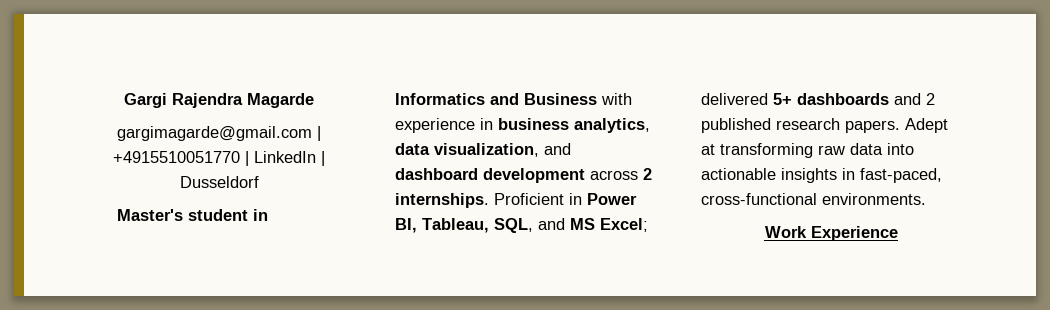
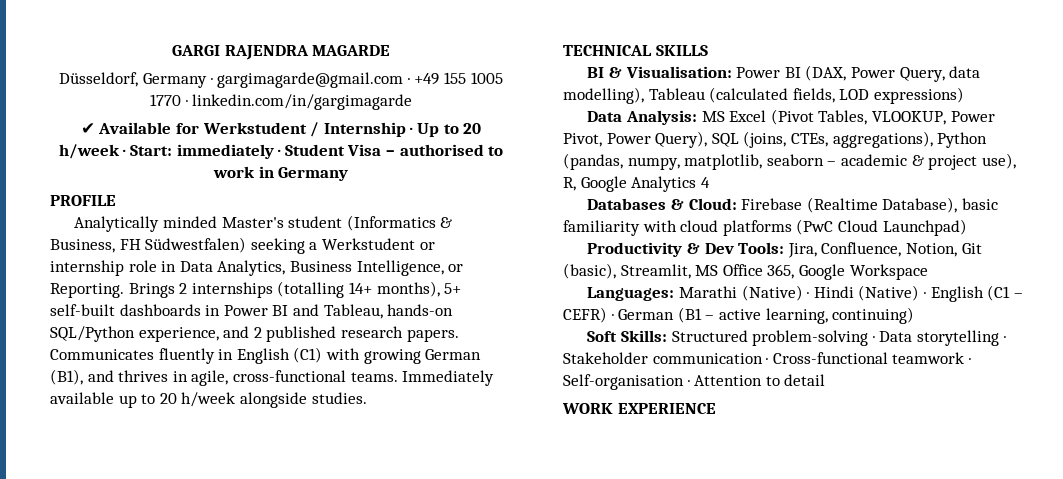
[124,93,314,108] [117,126,321,141] [113,151,325,166] [179,176,259,188] [117,209,269,221] [395,93,632,105] [395,118,650,133] [395,143,571,157] [395,168,652,183] [395,193,637,208] [395,218,648,233] [701,93,889,105] Gargi Rajendra Magarde // gargimagarde@gmail.com | +4915510051770 | LinkedIn | Dusseldorf // Master's student in Informatics and Business with experience in business analytics, data visualization, and dashboard development across 2 internships. Proficient in Power BI, Tableau, SQL, and MS Excel; delivered 5+ dashboards -> [171,45,391,60] [59,72,503,88] [149,94,413,110] [80,122,482,137] [58,144,504,159] [212,166,349,181] [50,195,116,206] [74,215,453,232] [50,237,435,254] [50,260,464,276] [50,281,462,298] [50,304,454,319] [50,326,219,342] GARGI RAJENDRA MAGARDE // Düsseldorf, Germany · gargimagarde@gmail.com · +49 155 1005 1770 · linkedin.com/in/gargimagarde // ✔ Available for Werkstudent / Internship · Up to 20 h/week · Start: immediately · Student Visa – authorised to work in Germany // PROFILE // Analytically minded Master's student (Informatics & Business, FH Südwestfalen) seeking a Werkstudent or internship role in Data Analytics, Business Intelligence, or Reporting. Brings 2 internships (totalling 14+ months), 5+ self-built dashboards in Power BI and Tableau, hands-on SQL/Python experience,
[905,118,948,133] [701,143,914,158] [701,168,942,183] [701,193,926,205] [764,226,898,241] Adept at transforming raw data into actionable insights in fast-paced, cross-functional environments. // Work Experience -> [50,347,482,364] [50,369,495,386] [50,392,367,408] [563,45,708,56] [587,65,981,82] [563,87,964,104] [587,109,995,125] [563,131,988,148] [563,153,1016,170] [563,176,710,192] [587,197,998,213] [563,219,967,236] [587,242,982,258] [563,263,928,280] [587,285,1023,302] [563,307,915,324] [587,330,1006,346] [563,352,971,364] [563,374,826,390] [562,403,716,414] Communicates fluently in English (C1) with growing German (B1), and thrives in agile, cross-functional teams. Immediately available up to 20 h/week alongside studies. // TECHNICAL SKILLS // BI & Visualisation: Power BI (DAX, Power Query, data modelling), Tableau (calculated fields, LOD expressions) // Data Analysis: MS Excel (Pivot Tables, VLOOKUP, Power Pivot, Power Query), SQL (joins, CTEs, aggregations), Python (pandas, numpy, matplotlib, seaborn – academic & project use), R, Google Analytics 4 // Databases & Cloud: Firebase (Realtime Database), basic familiarity with cloud platforms (PwC Cloud Launchpad) // Productivity & Dev Tools: Jira, Confluence, Notion, Git (basic), Streamlit, MS Office 365, Google Workspace // Languages: Marathi (Native) · Hindi (Native) · English (C1 – CEFR) · German (B1 – active learning, continuing) // Soft Skills: Structured problem-solving · Data storytelling · Stakeholder communication · Cross-functional teamwork · Self-organisation · Attention to detail // WORK EXPERIENCE

